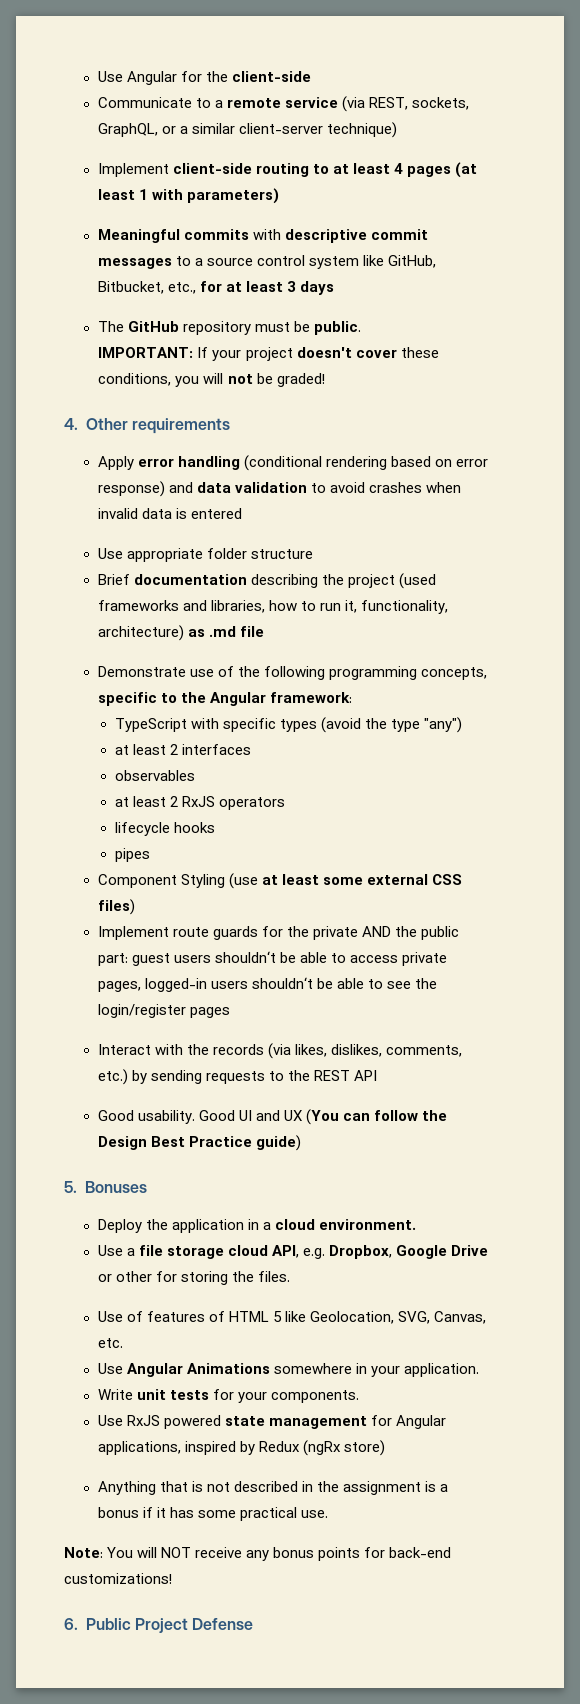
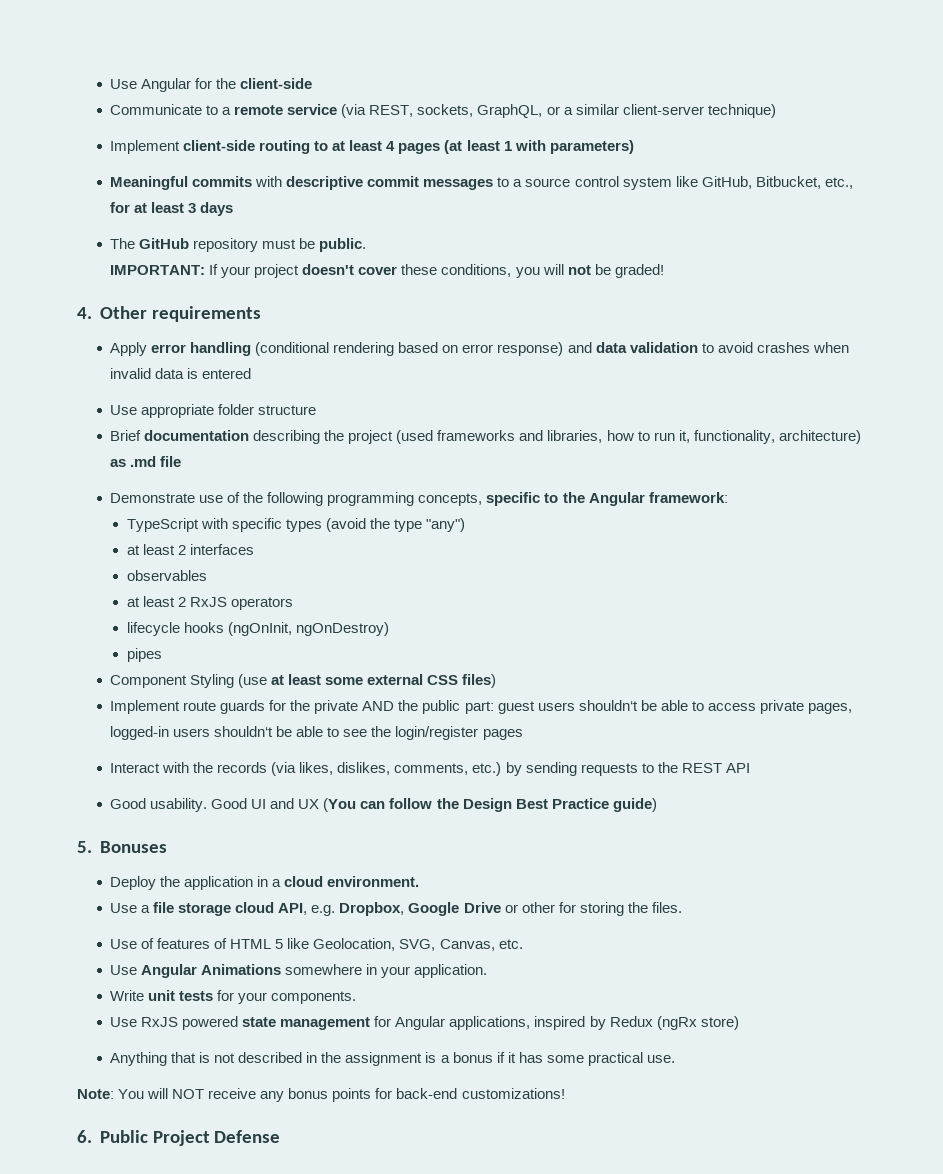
(215, 827) none -> [227,622,389,636] (ngOnInit, ngOnDestroy)

